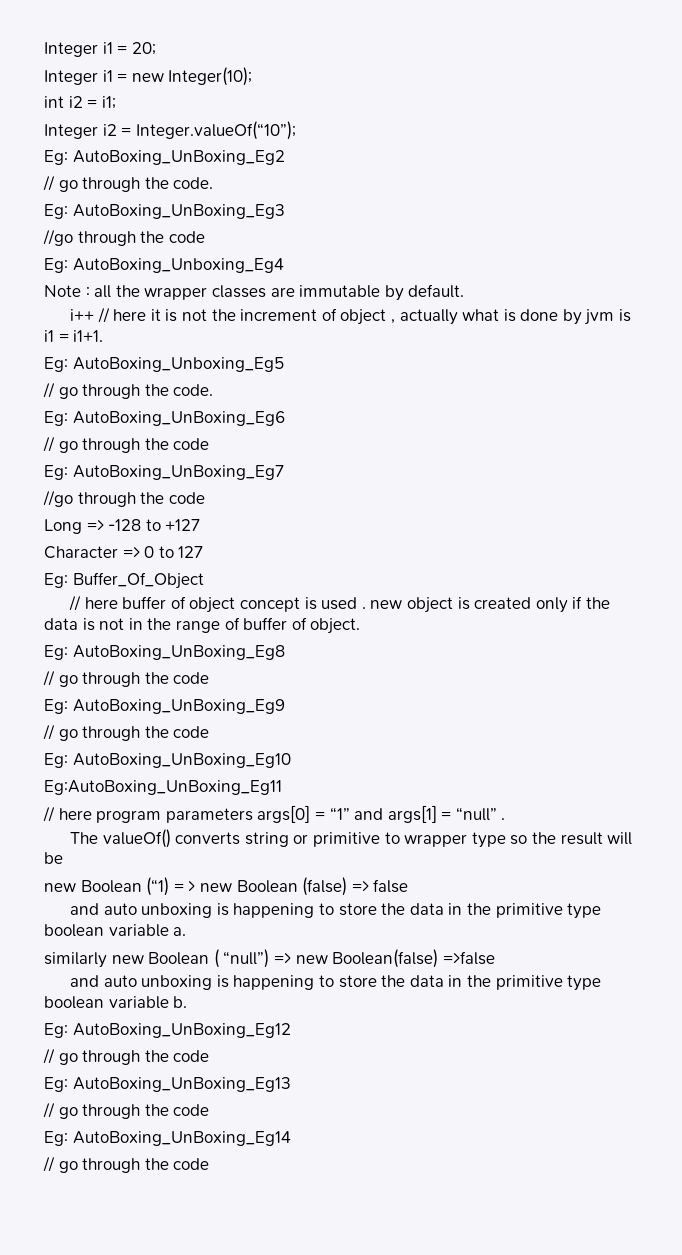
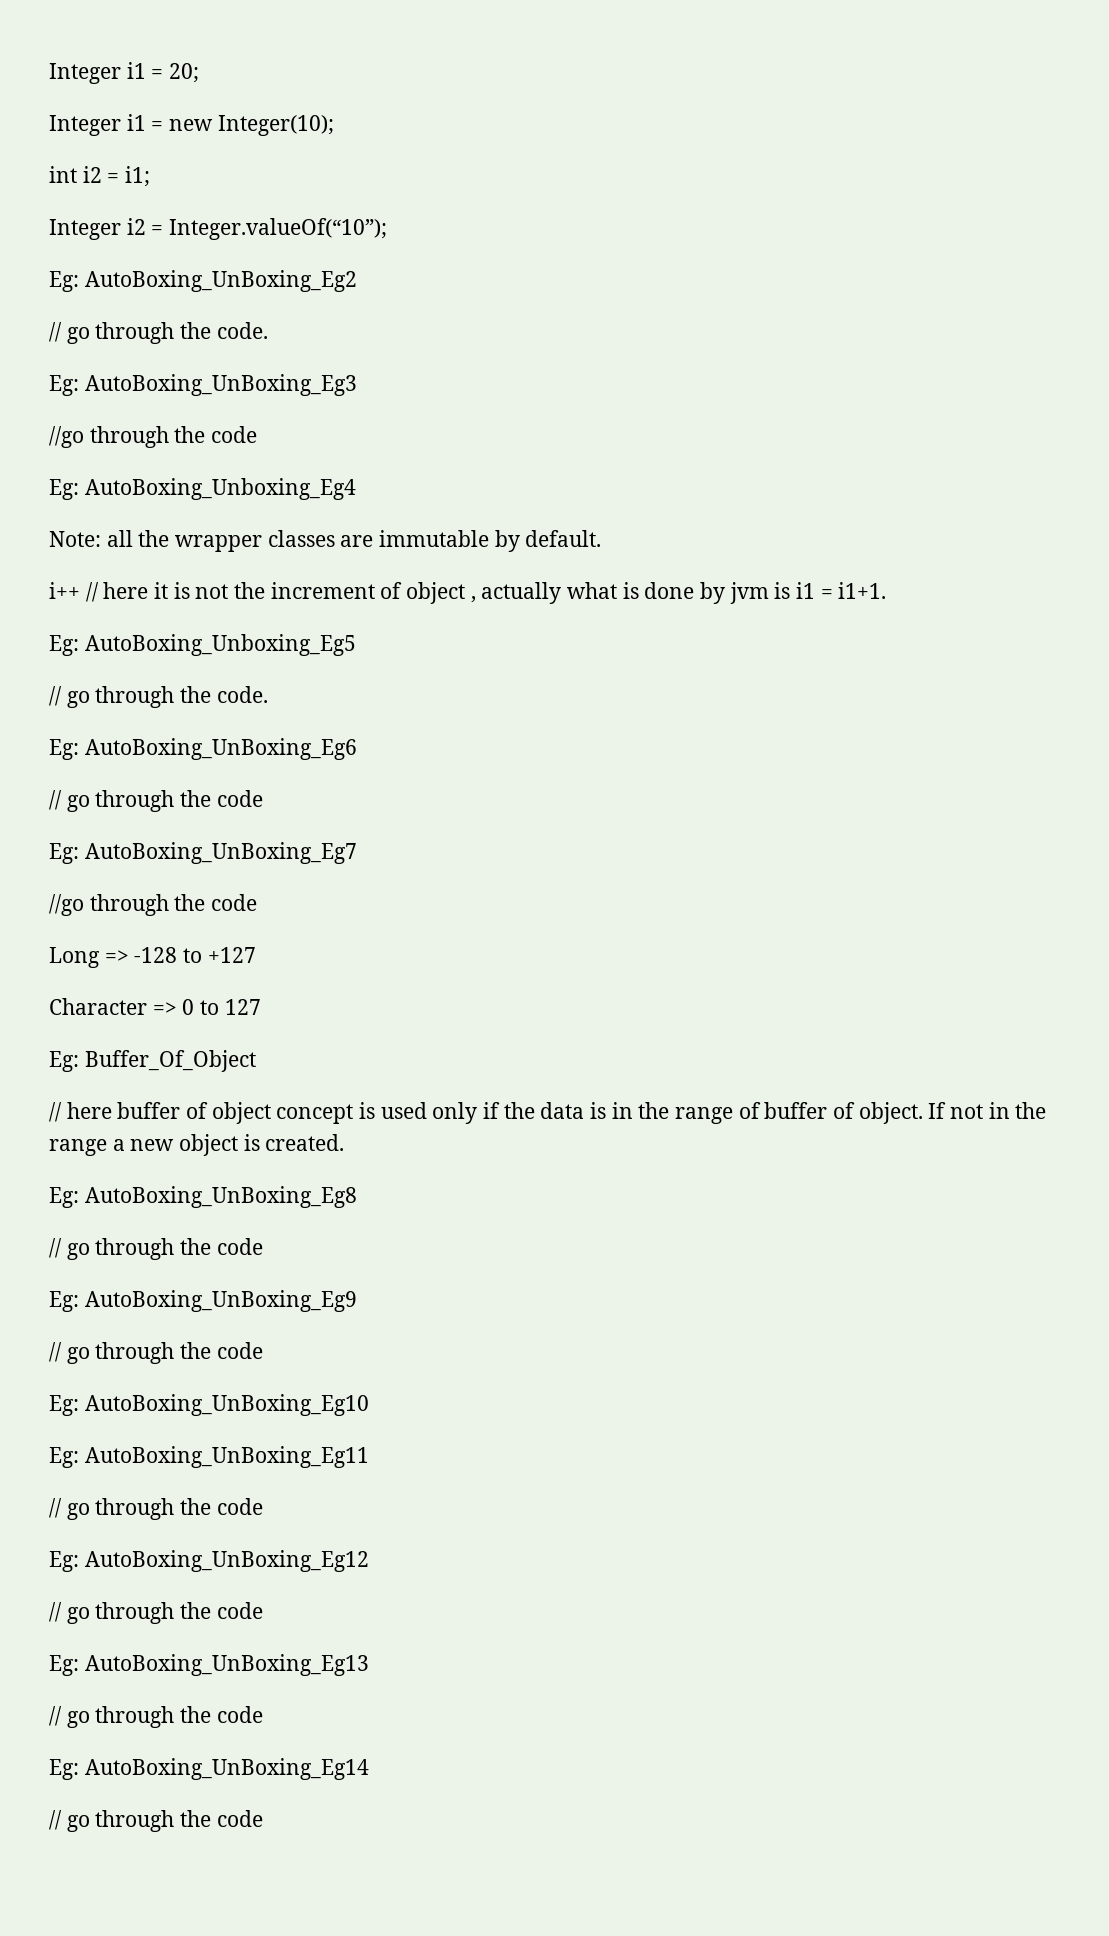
[44,285,90,297] Note : -> [49,531,101,547] Note:
[361,597,532,613] . new object is created -> (427, 1110) none
[99,618,125,630] not -> (607, 1110) none
(361, 626) none -> [928,1102,1047,1119] [49,1134,345,1156] If not in the range a new object is created.
[44,780,282,795] [43,805,506,823] [70,829,633,848] [44,852,63,864] [44,877,409,896] [70,903,602,919] [44,924,187,937] [44,949,495,968] [70,975,602,991] [44,996,188,1009] Eg:AutoBoxing_UnBoxing_Eg11 // // here program parameters args[0] = “1” and args[1] = “null” . // The valueOf() converts string or primitive to wrapper type so the result will be // new Boolean (“1) = > new Boolean (false) => false // and auto unboxing is happening to store the data in the primitive type boolean variable a. // similarly new Boolean ( “null”) => new Boolean(false) =>false // and auto unboxing is happening to store the data in the primitive type boolean variable b. -> [49,1446,369,1468] [49,1498,263,1520] Eg: AutoBoxing_UnBoxing_Eg11 // // go through the code

